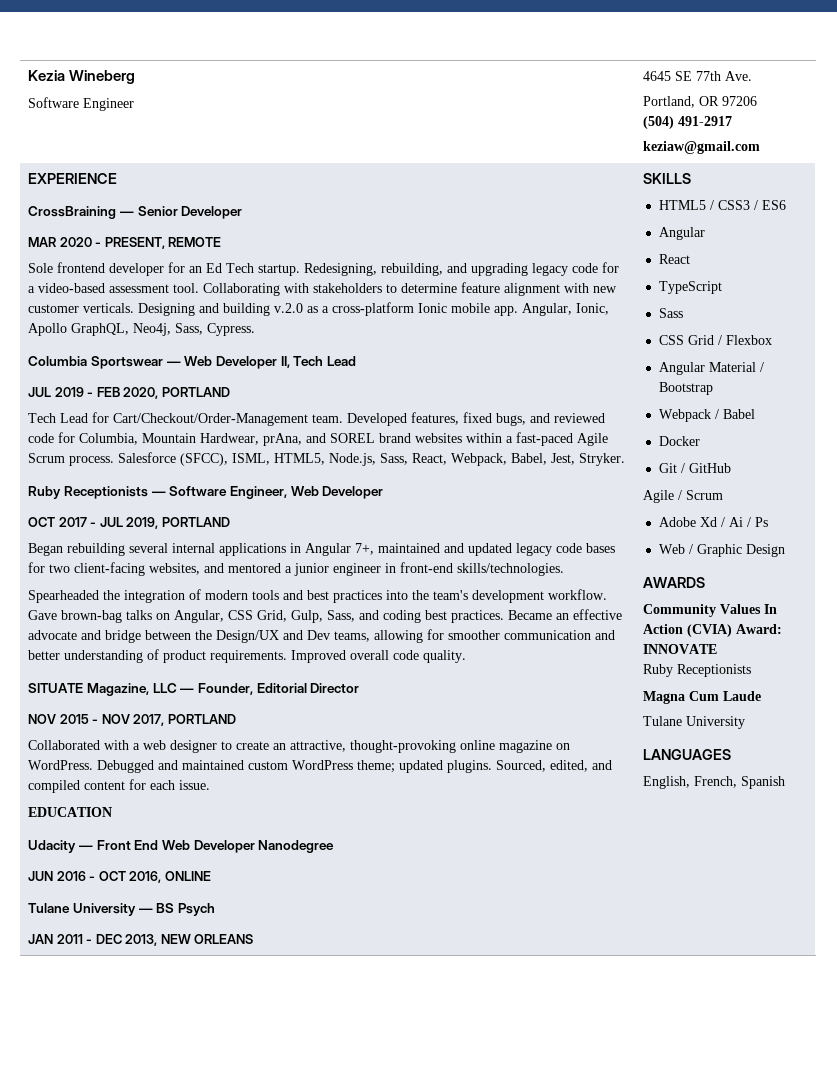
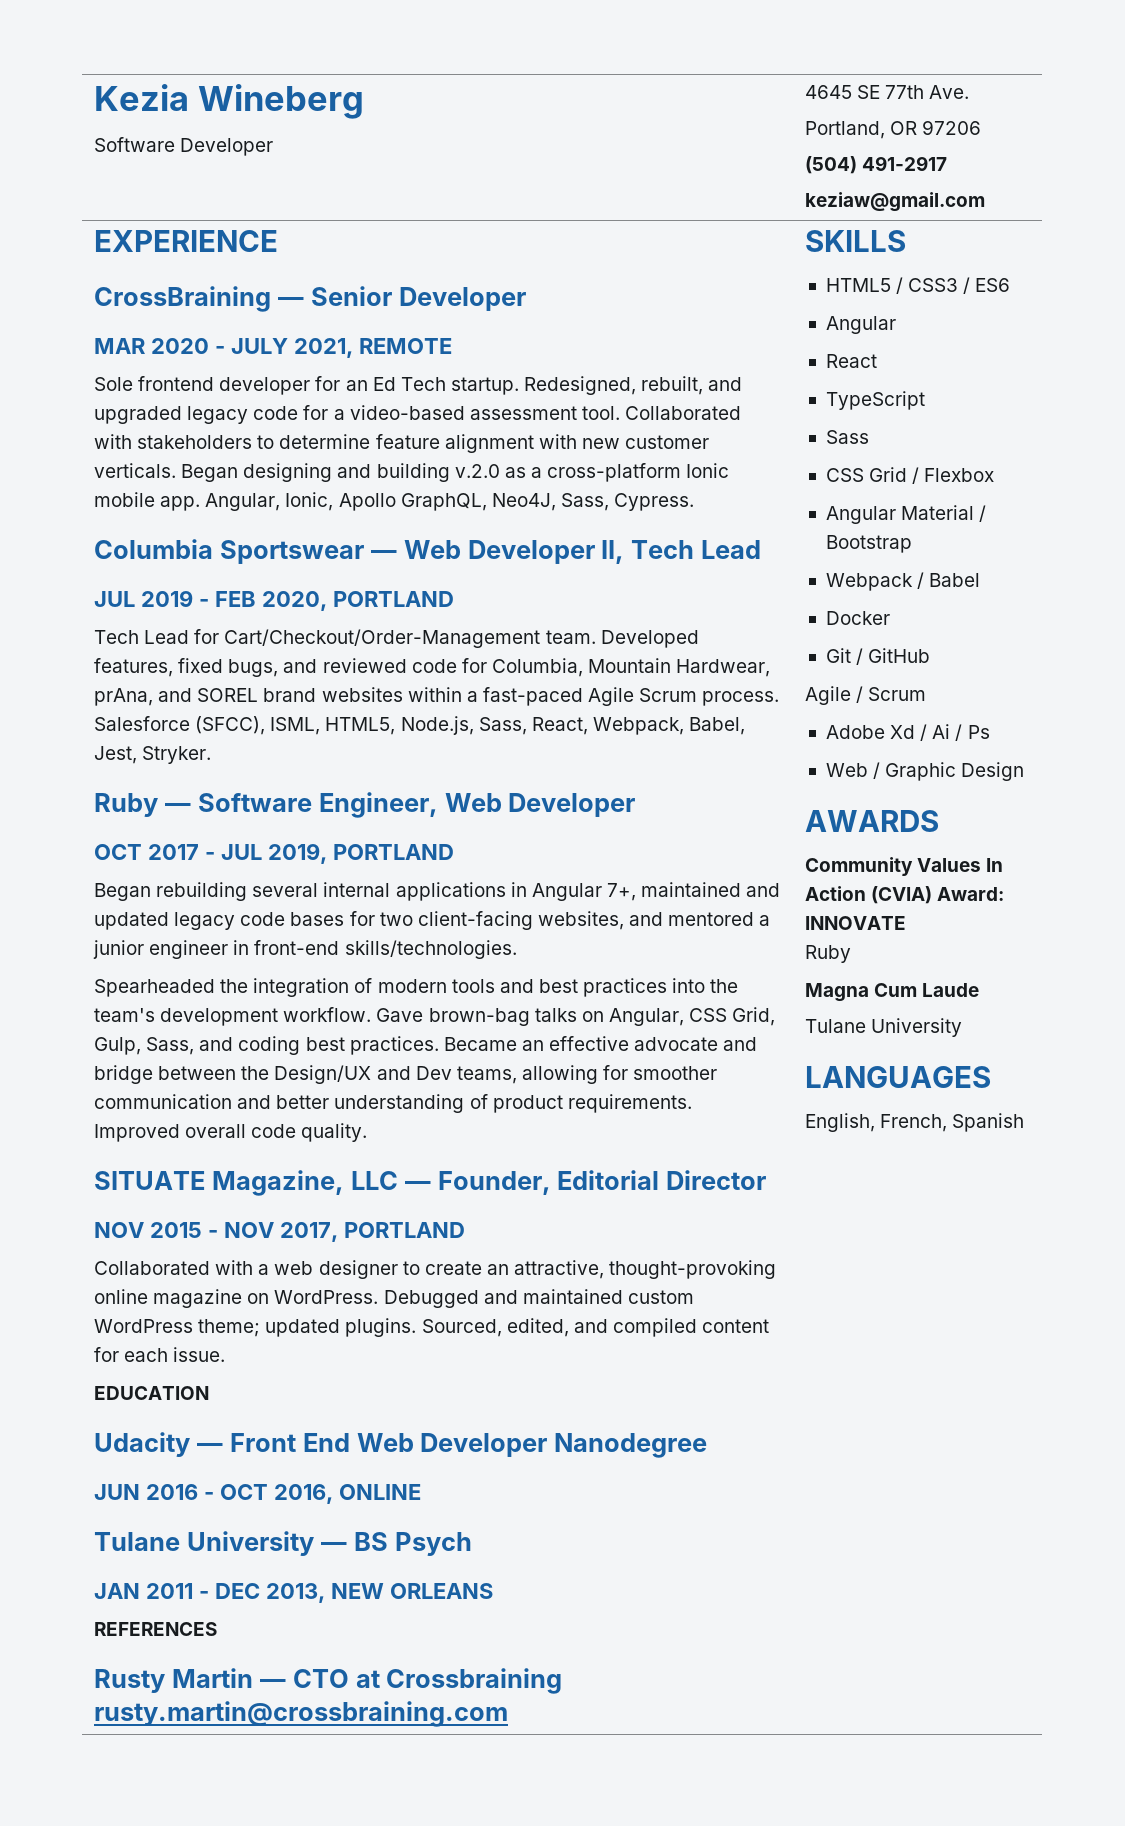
[83,98,135,111] Engineer -> [180,138,274,156] Developer
[104,237,165,249] PRESENT, -> [230,338,353,358] JULY 2021,
[304,263,529,276] Redesigning, rebuilding, and upgrading -> [524,376,743,395] [93,406,182,424] Redesigned, rebuilt, and upgraded
[203,283,281,296] Collaborating -> [625,406,742,420] Collaborated
[138,303,196,316] Designing -> [181,463,333,482] Began designing
[133,323,172,336] Neo4j, -> [491,493,556,511] Neo4J,
[64,486,149,499] Receptionists -> (158, 805) none
(254, 939) none -> [93,1622,217,1636] [93,1668,563,1694] [93,1701,508,1727] // REFERENCES // Rusty Martin — CTO at Crossbraining rusty.martin@crossbraining.com
[677,664,752,677] Receptionists -> (851, 954) none

